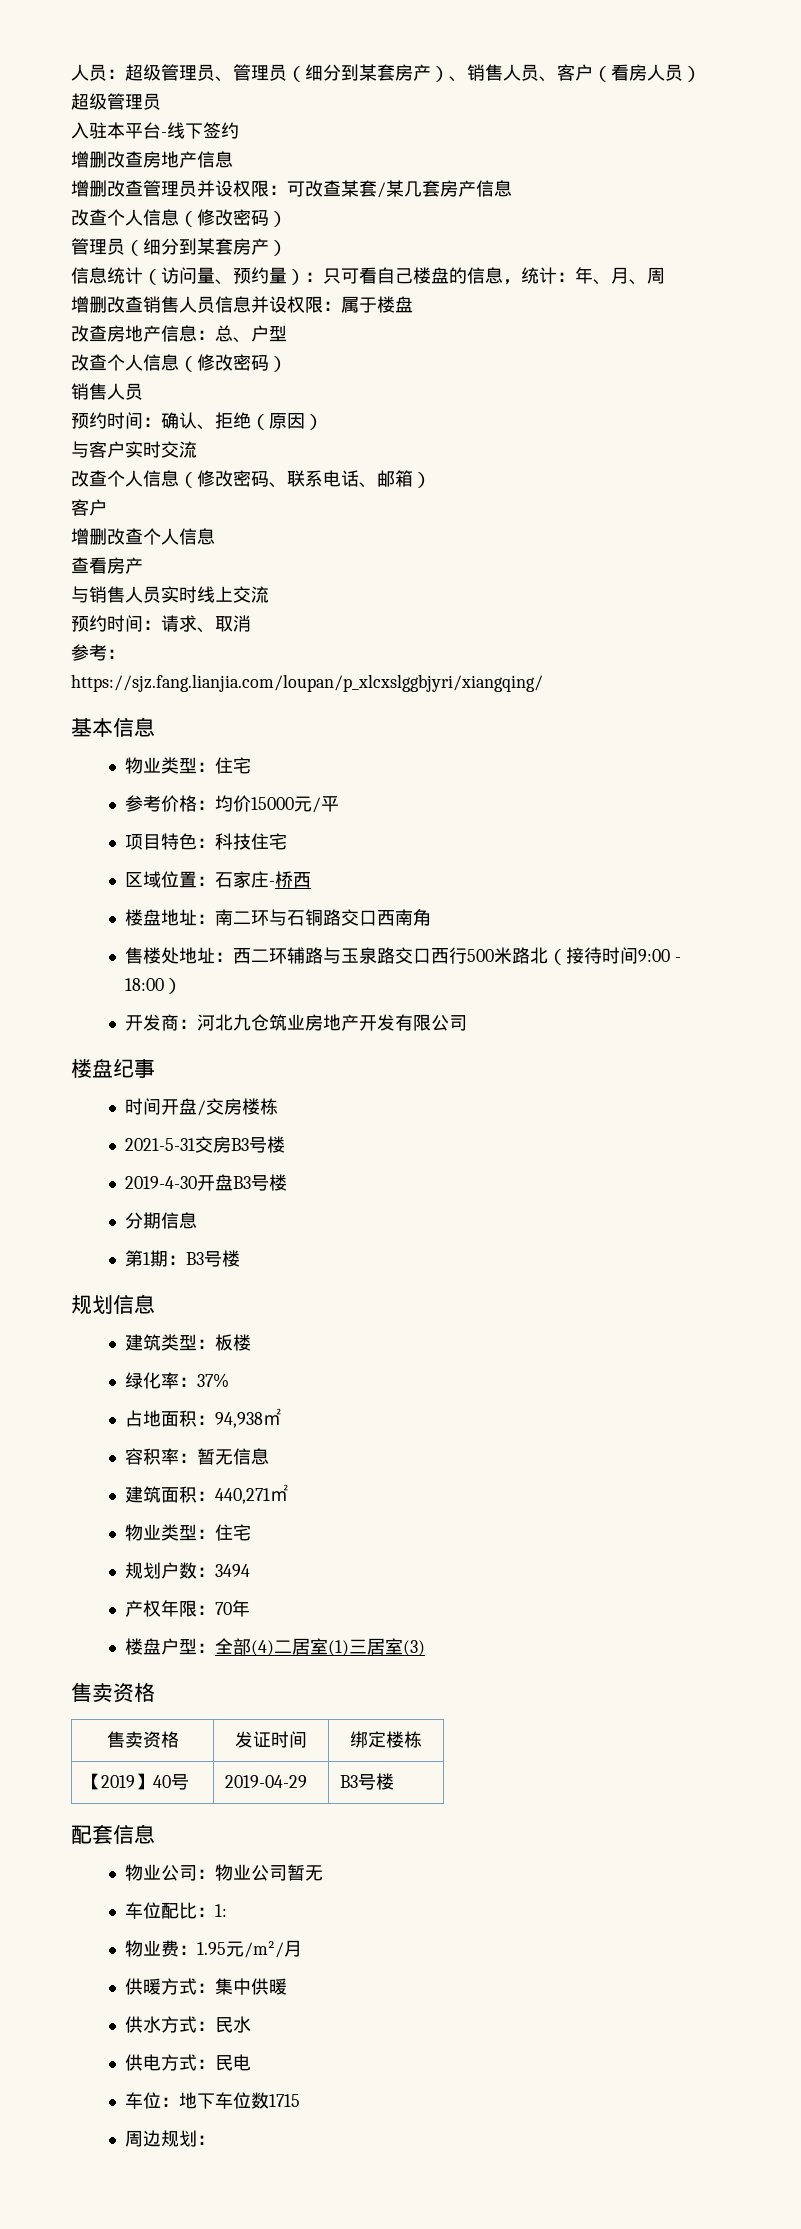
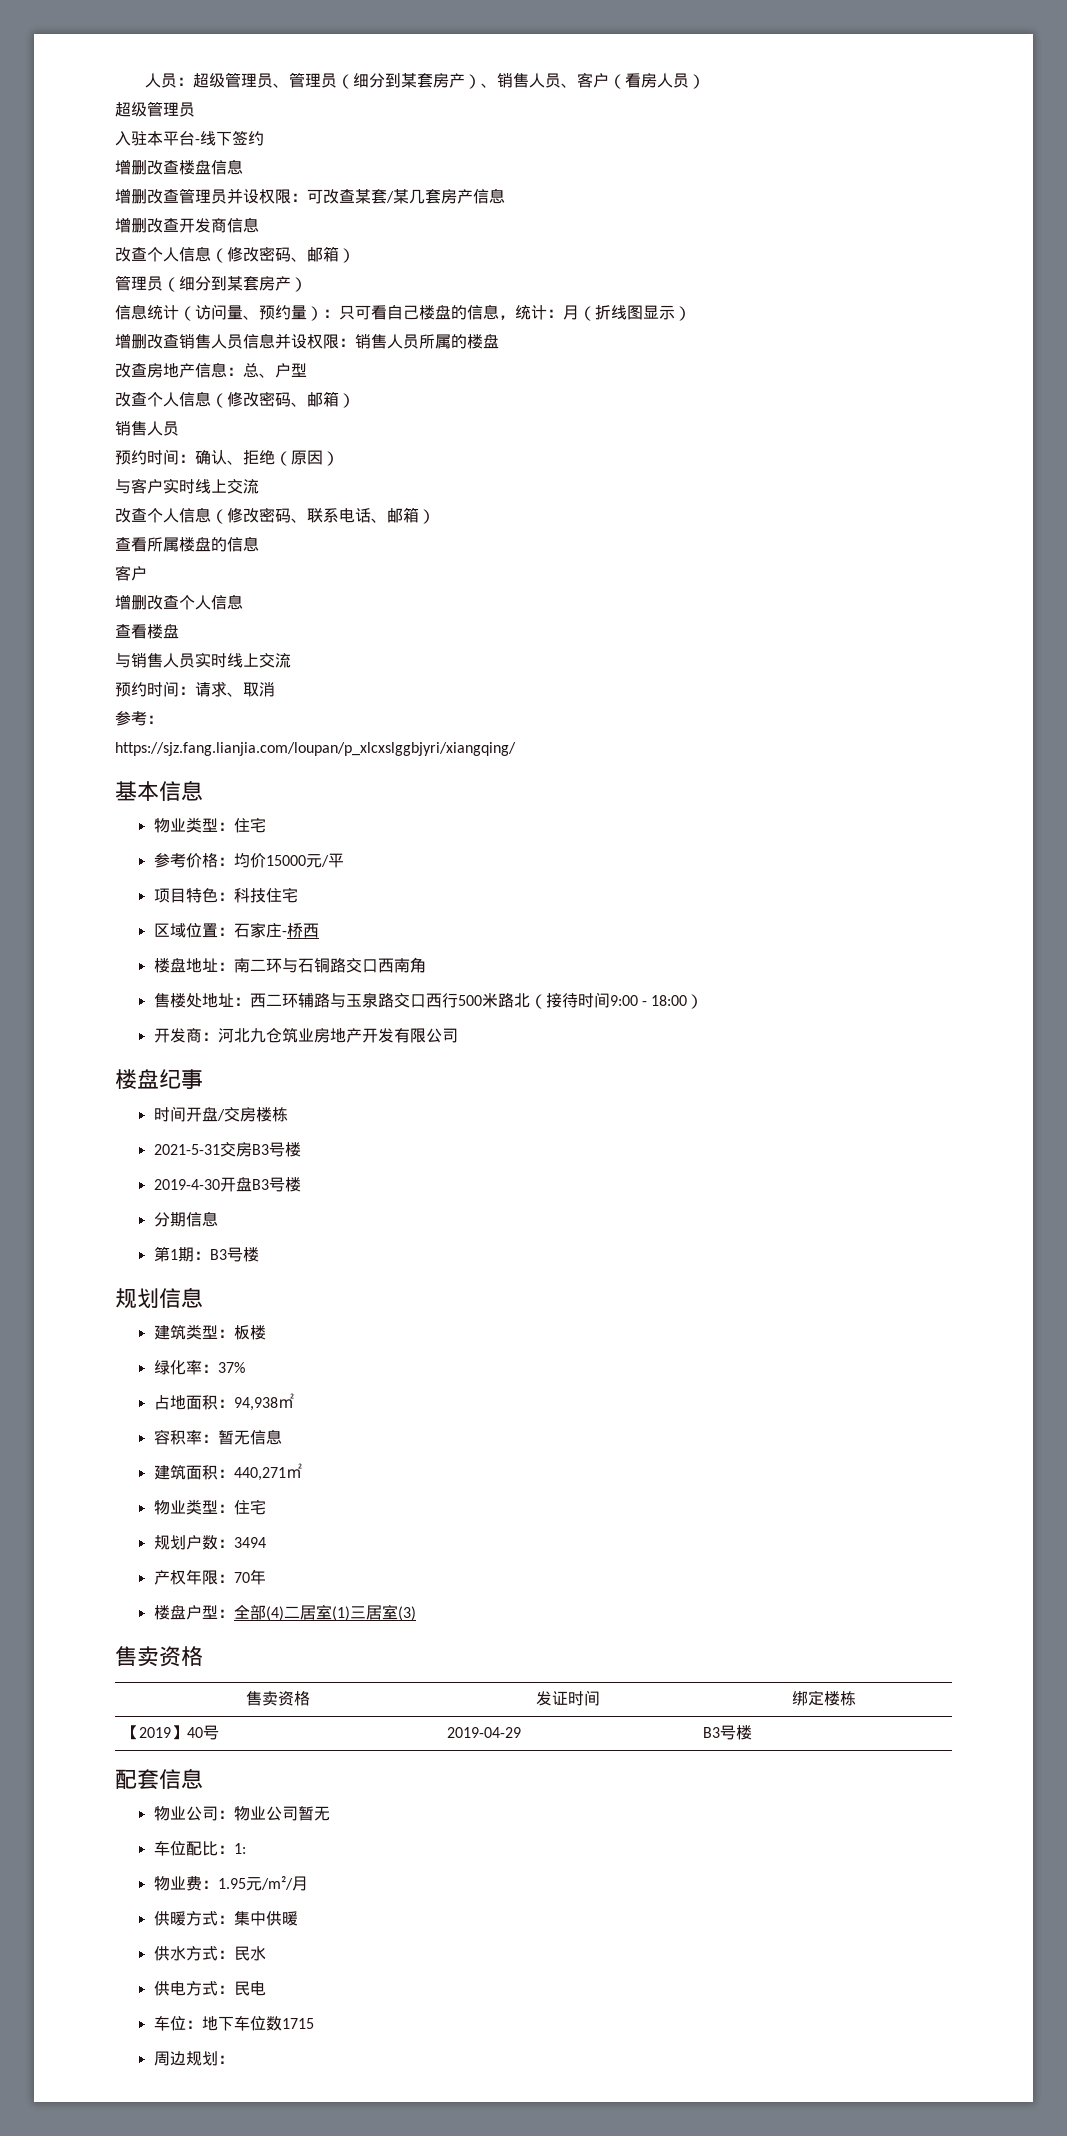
[143,151,197,168] 房地产 -> [179,160,211,175] 楼盘
[71,209,269,227] // 改查个人信息（修改密码 -> [115,217,259,233] [115,246,339,263] // 增删改查开发商信息 // 改查个人信息（修改密码、邮箱
[575,267,665,285] 年、月、周 -> [563,305,691,321] 月（折线图显示）
[341,296,377,313] 属于 -> [355,333,467,349] 销售人员所属的
(269, 363) none -> [291,391,339,407] 、邮箱
(161, 449) none -> [195,479,227,494] 线上
(431, 480) none -> [115,536,259,552] // 查看所属楼盘的信息
[107,557,143,574] 房产 -> [147,624,179,639] 楼盘

